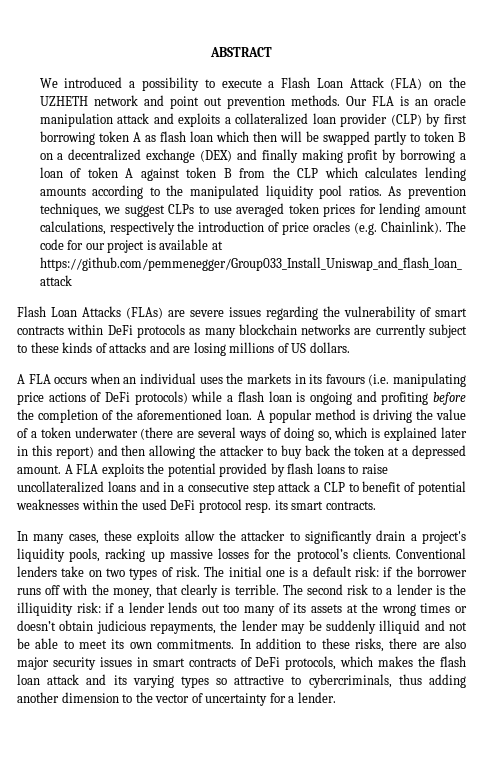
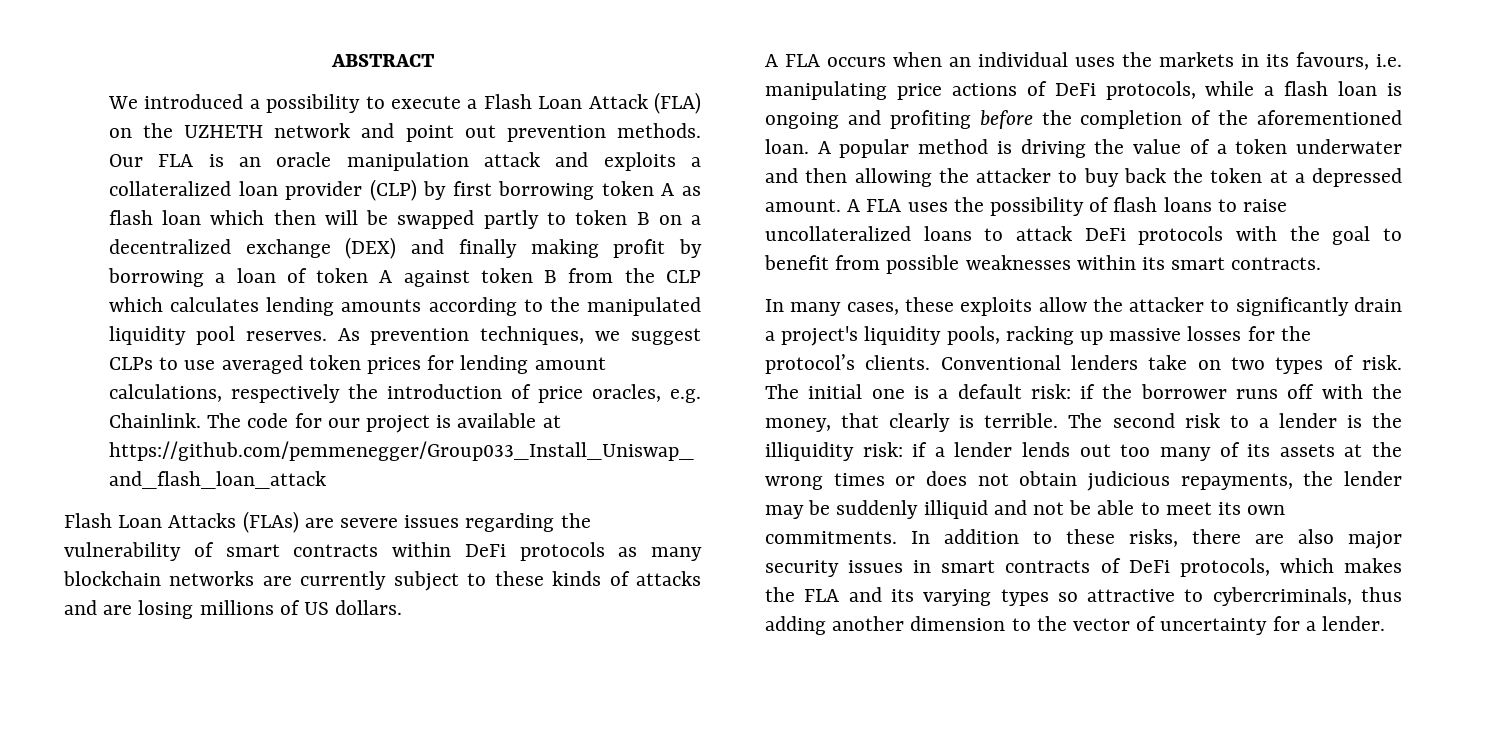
[348,186,382,196] ratios. -> [245,331,327,341] reserves.
[313,221,443,235] oracles (e.g. Chainlink). -> [591,384,701,403] [108,413,201,428] oracles, e.g. Chainlink.
[325,374,390,386] favours (i.e. -> [1296,52,1402,70] favours, i.e.
[134,391,188,405] protocols) -> [1105,81,1196,100] protocols,
[140,427,467,441] [17,445,94,459] (there are several ways of doing so, which is explained later in this report) -> (1402, 146) none
[101,463,285,477] exploits the potential provided by -> [907,197,1110,216] uses the possibility of
[139,481,467,495] [16,499,272,513] and in a consecutive step attack a CLP to benefit of potential weaknesses within the used DeFi protocol resp. -> [984,226,1402,245] [764,255,1136,274] to attack DeFi protocols with the goal to benefit from possible weaknesses within
[17,620,56,631] doesn’t -> [926,471,1009,486] does not
[440,656,467,667] [17,674,80,685] flash loan attack -> [804,589,840,602] FLA

